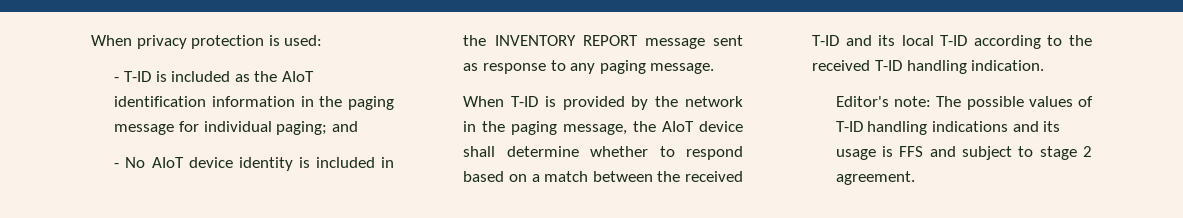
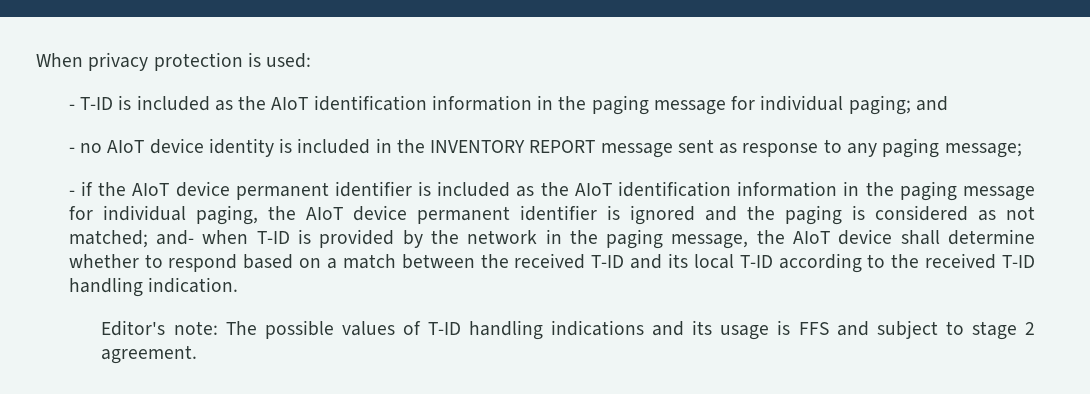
[125,157,146,168] No -> [80,143,103,153] no
[650,63,715,74] [463,96,505,107] message. // When -> [944,143,1022,158] [68,181,1035,201] [68,205,1036,225] [68,230,249,248] message; // - if the AIoT device permanent identifier is included as the AIoT identification information in the paging message for individual paging, the AIoT device permanent identifier is ignored and the paging is considered as not matched; and- when

